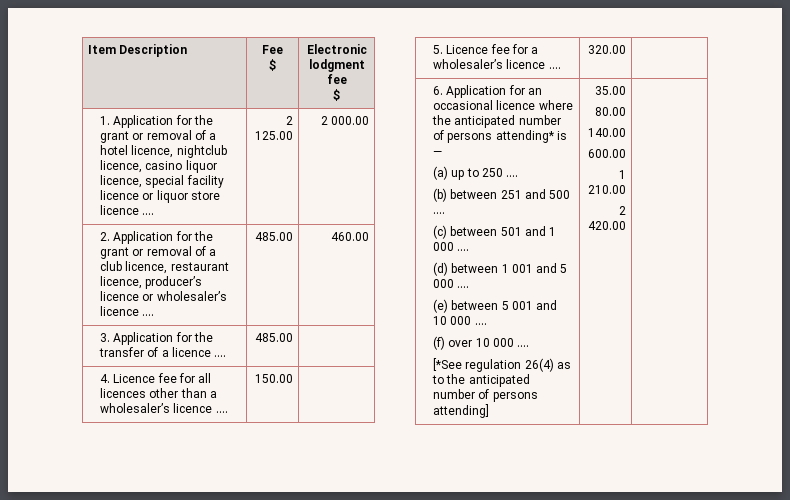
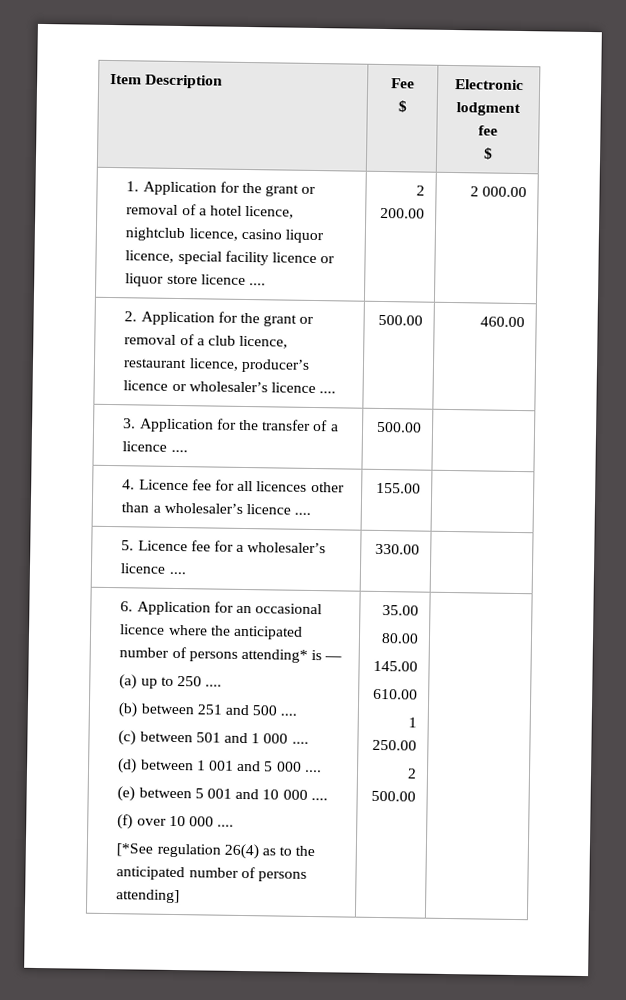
[254,131,293,140] 125.00 -> [380,207,426,219] 200.00
[254,232,293,241] 485.00 -> [378,314,424,326] 500.00
[254,333,293,342] 485.00 -> [377,421,423,433] 500.00
[254,374,293,383] 150.00 -> [376,482,422,494] 155.00
[587,45,626,54] 320.00 -> [375,543,421,555] 330.00
[587,128,626,137] [587,149,626,158] [618,170,626,179] [587,185,626,194] [618,206,626,215] [587,221,626,230] 140.00 // 600.00 // 1 210.00 // 2 420.00 -> [373,660,419,672] [373,688,419,700] [408,717,418,728] [372,739,418,751] [407,768,418,779] [371,790,417,802] 145.00 // 610.00 // 1 250.00 // 2 500.00

